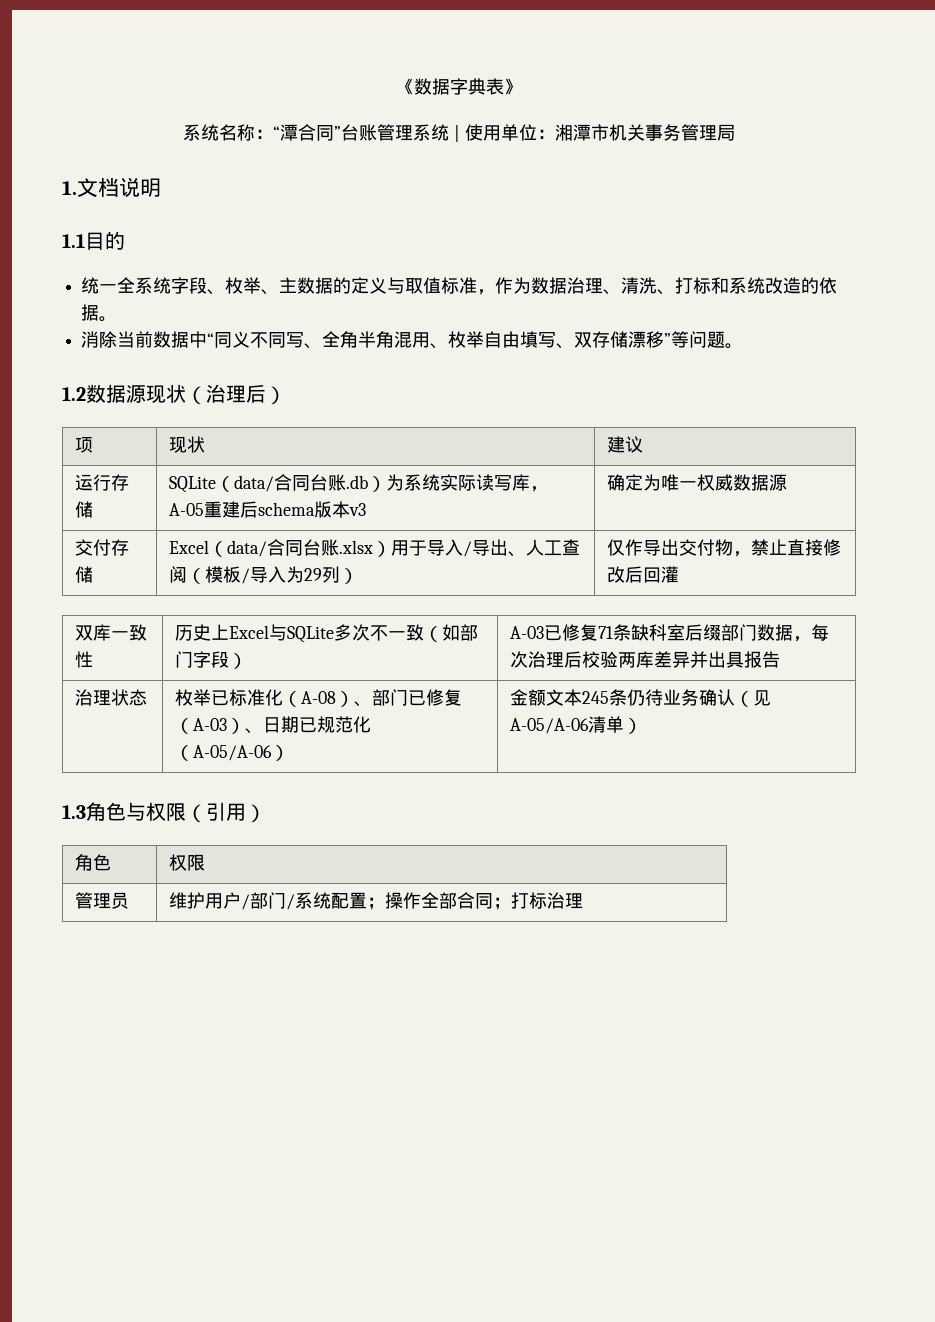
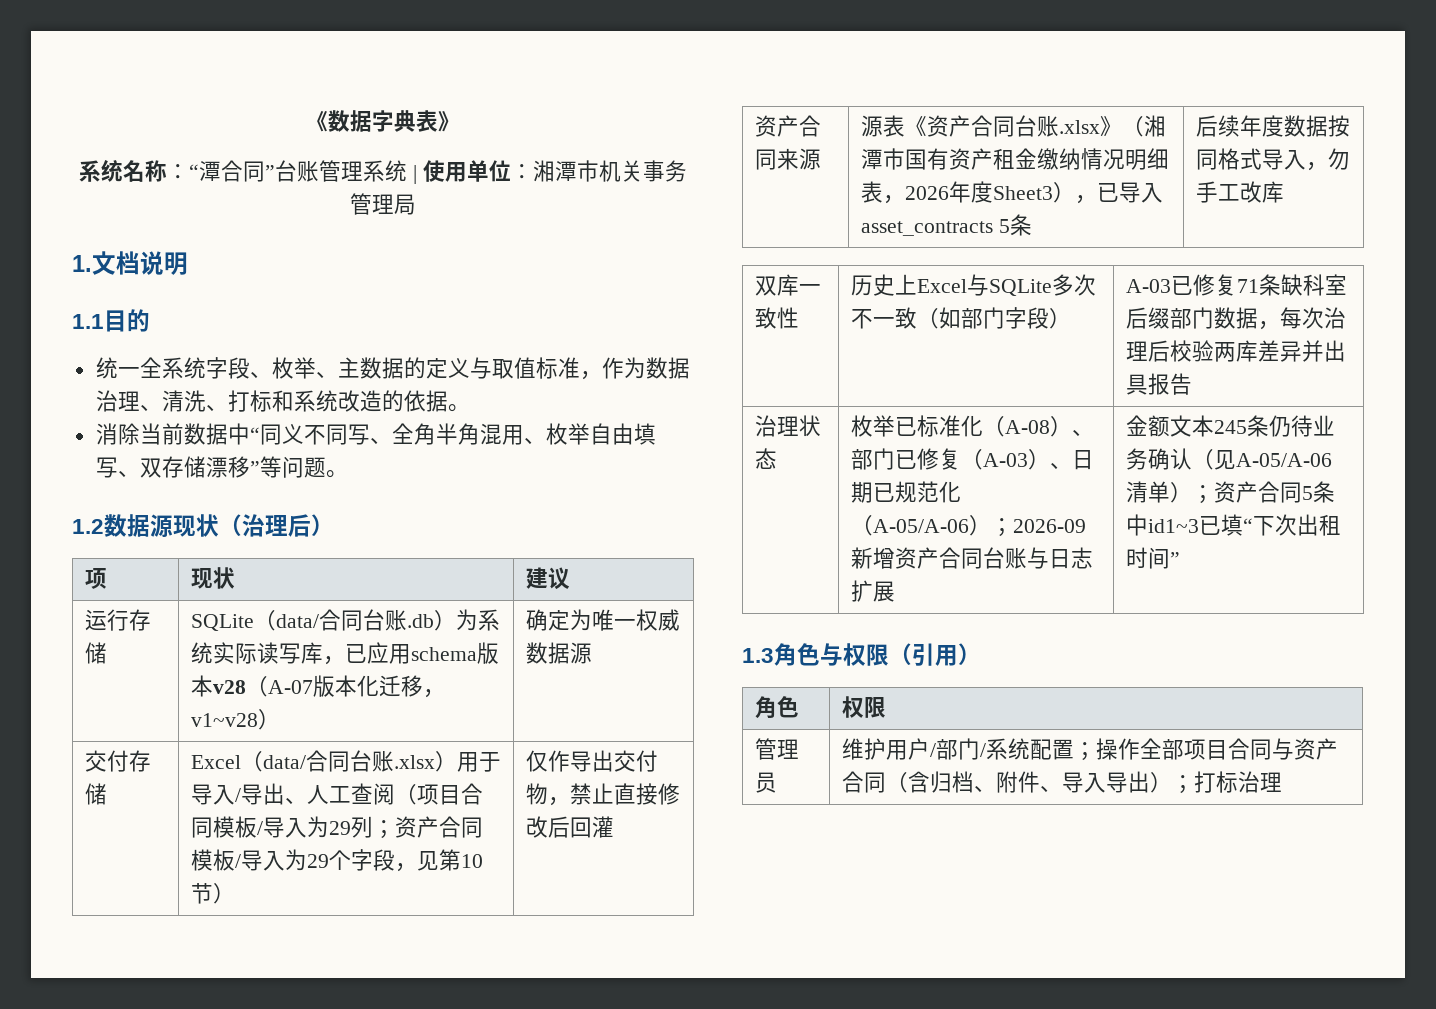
[169,501,367,518] A-05重建后schema版本v3 -> [344,642,499,664] [190,675,445,698] [190,709,280,730] 已应用schema版本v28（A-07版本化迁移，v1~v28）
(206, 576) none -> [416,783,483,805] [190,817,213,838] 项目合同
(341, 574) none -> [372,816,483,839] [190,849,483,872] [190,883,213,904] ；资产合同模板/导入为29个字段，见第10节
(680, 574) none -> [754,115,821,137] [754,148,821,170] [860,115,1166,137] [860,148,1169,170] [860,181,1163,204] [860,214,1032,236] [1195,115,1350,137] [1195,148,1350,171] [1195,181,1284,203] // 资产合同来源 | 源表《资产合同台账.xlsx》（湘潭市国有资产租金缴纳情况明细表，2026年度Sheet3），已导入asset_contracts 5条 | 后续年度数据按同格式导入，勿手工改库
(290, 753) none -> [990,518,1086,537] [850,547,1093,569] [850,580,895,602] ；2026-09新增资产合同台账与日志扩展
(643, 726) none -> [1191,481,1335,504] [1125,514,1341,536] [1125,547,1180,569] ；资产合同5条中id1~3已填“下次出租时间”
[457,892,494,909] 合同 -> [1183,738,1338,760] [841,771,1172,793] 项目合同与资产合同（含归档、附件、导入导出）

